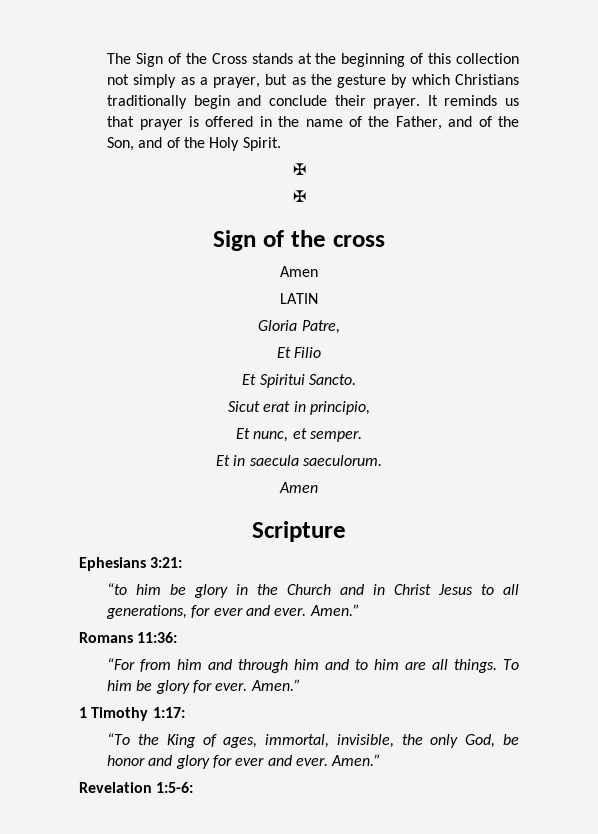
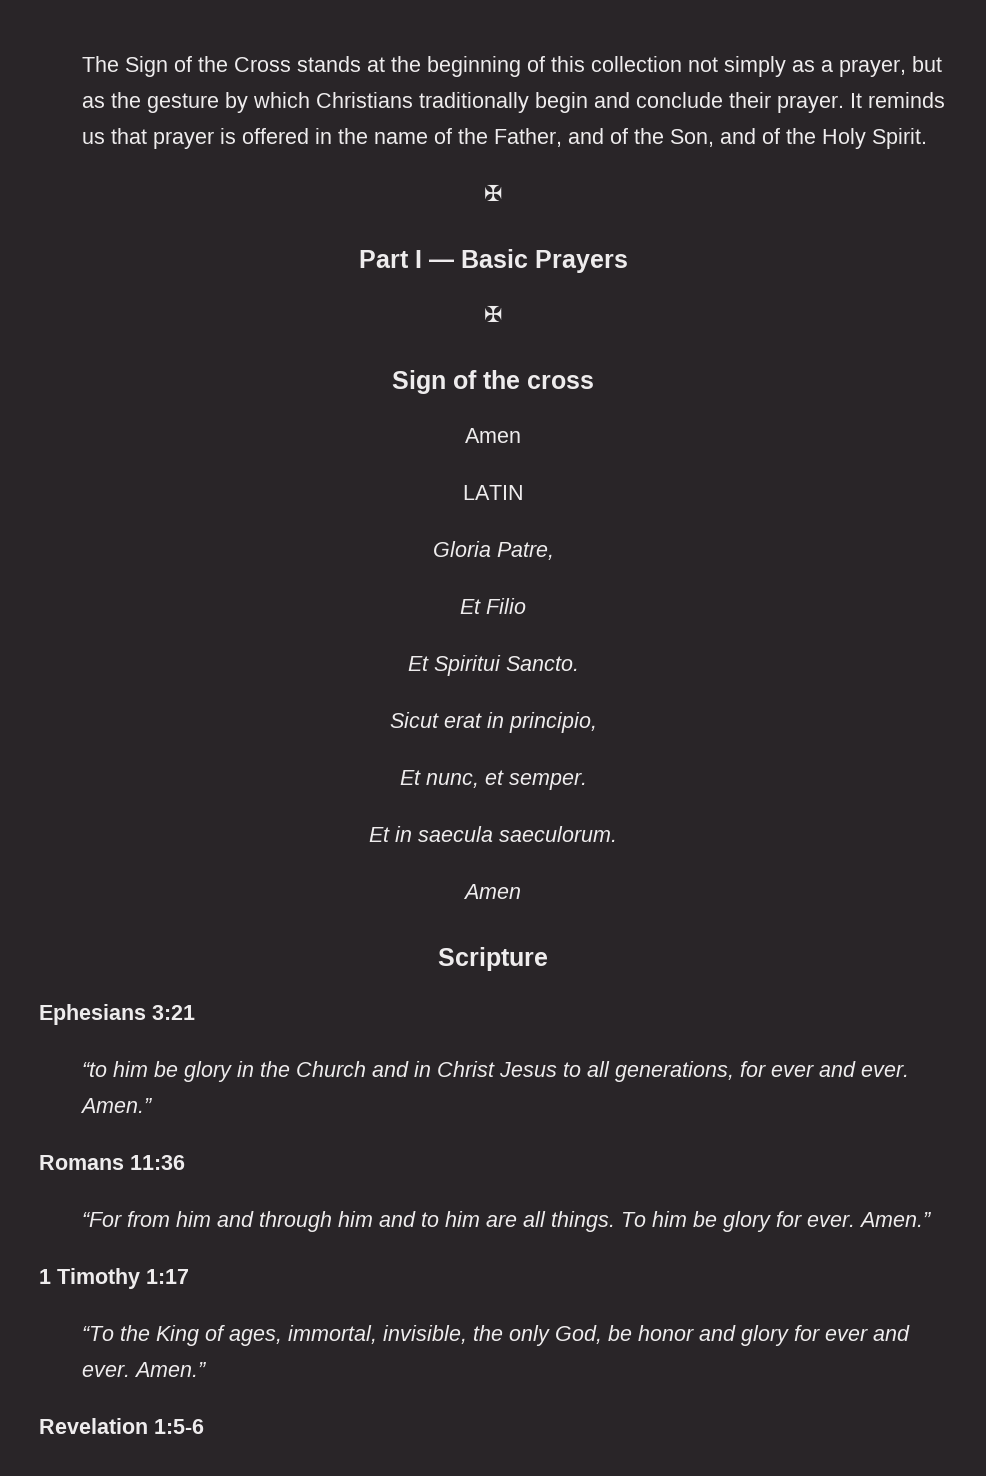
(306, 169) none -> [358,249,628,273] // Part I — Basic Prayers
[150,557,183,568] 3:21: -> [152,1005,195,1020] 3:21
[137,632,178,643] 11:36: -> [130,1155,185,1170] 11:36
[152,707,185,718] 1:17: -> [146,1269,189,1284] 1:17
[156,782,194,793] 1:5-6: -> [154,1419,204,1434] 1:5-6

